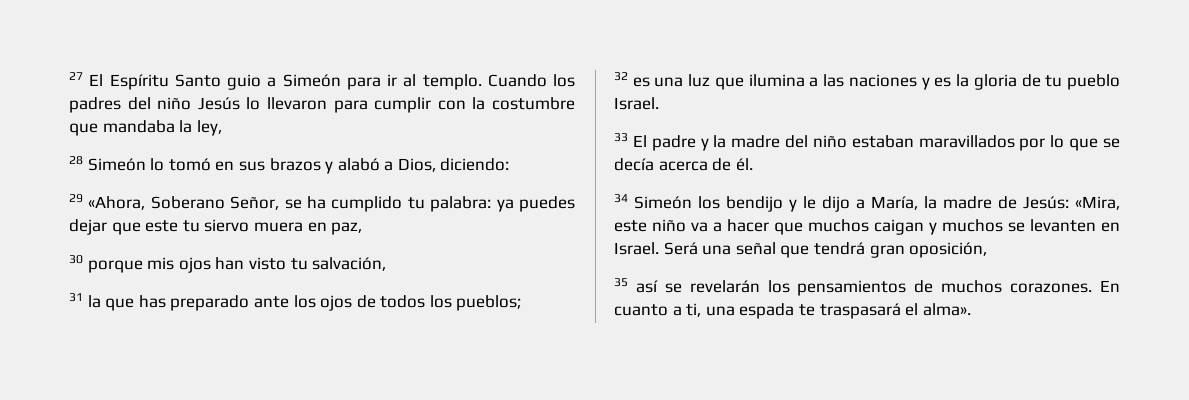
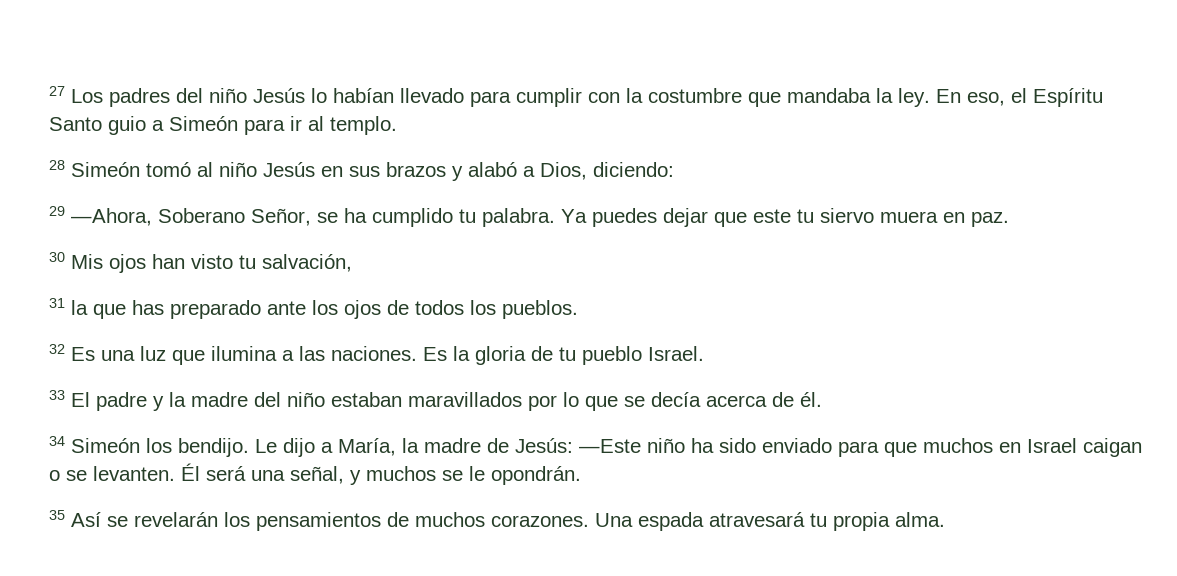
[89,74,104,86] El -> [71,88,1027,107] Los padres del niño Jesús lo habían llevado para cumplir con la costumbre que mandaba la ley. En eso, el
[487,74,575,87] [69,97,576,113] [69,120,222,136] [69,156,211,171] Cuando los padres del niño Jesús lo llevaron para cumplir con la costumbre que mandaba la ley, // 28 Simeón lo tomó -> [49,160,315,177] // 28 Simeón tomó al niño Jesús
[88,196,146,210] «Ahora, -> [71,208,152,226] —Ahora,
[430,196,514,212] palabra: ya -> [482,208,587,227] palabra. Ya
[331,222,363,235] paz, -> [971,212,1009,227] paz.
[87,257,175,273] porque mis -> [71,254,103,269] Mis
[456,295,522,311] pueblos; -> [502,300,578,319] pueblos.
[632,77,650,87] es -> [71,347,95,361] Es
[848,74,952,90] naciones y es -> [331,346,447,361] naciones. Es
[726,196,816,212] bendijo y le -> [178,438,277,457] bendijo. Le
[1075,196,1120,210] [614,219,1120,235] [614,242,988,258] «Mira, este niño va a hacer que muchos caigan y muchos se levanten en Israel. Será una señal que tendrá gran oposición, -> [579,438,1142,457] [49,463,581,485] —Este niño ha sido enviado para que muchos en Israel caigan o se levanten. Él será una señal, y muchos se le opondrán.
[635,280,658,293] así -> [71,512,101,527] Así
[1100,280,1120,292] [614,303,971,319] En cuanto a ti, una espada te traspasará el alma». -> [595,512,945,531] Una espada atravesará tu propia alma.

